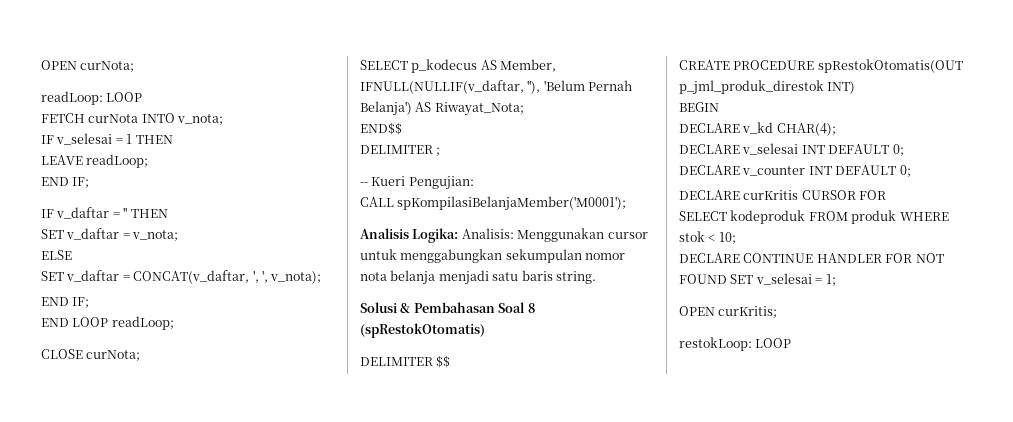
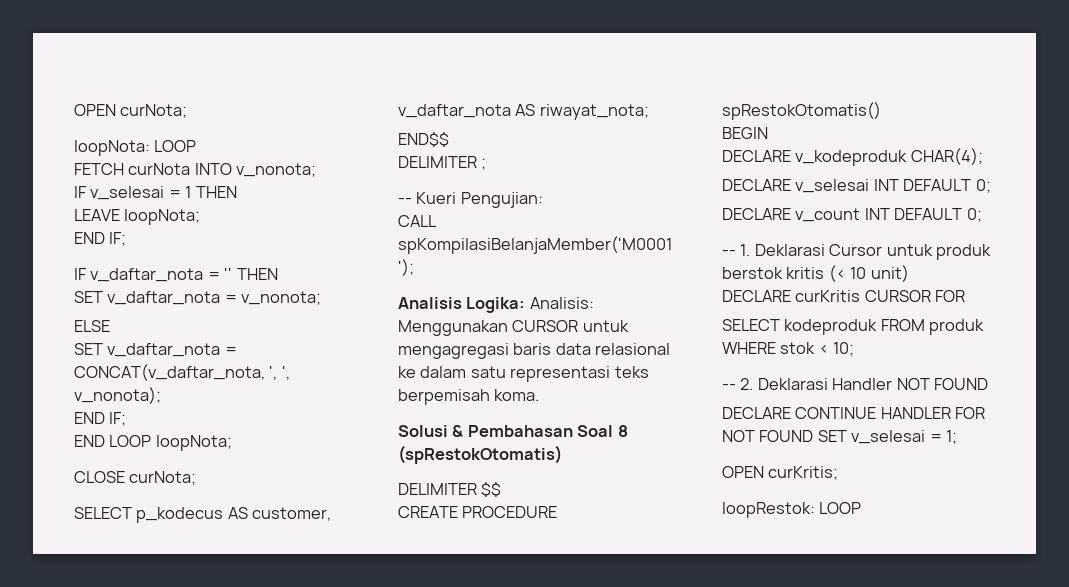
[41,91,103,105] readLoop: -> [74,140,150,156] loopNota:
[177,114,224,125] v_nota; -> [236,163,317,177] v_nonota;
[86,154,149,168] readLoop; -> [124,209,201,225] loopNota;
[56,207,110,219] v_daftar -> [90,268,204,282] v_daftar_nota
[66,228,179,241] v_daftar = v_nota; -> [107,291,322,305] v_daftar_nota = v_nonota;
[66,270,250,284] v_daftar = CONCAT(v_daftar, -> [107,343,237,357] [74,364,265,381] v_daftar_nota = CONCAT(v_daftar_nota,
[270,271,322,284] v_nota); -> [74,387,161,404] v_nonota);
[111,316,174,330] readLoop; -> [155,435,232,451] loopNota;
[500,59,557,72] [360,80,633,94] [360,101,524,116] Member, IFNULL(NULLIF(v_daftar, ''), 'Belum Pernah Belanja') AS Riwayat_Nota; -> [252,507,332,521] [398,104,649,120] customer, v_daftar_nota AS riwayat_nota;
[607,232,648,239] [360,249,626,263] [360,270,596,285] cursor untuk menggabungkan sekumpulan nomor nota belanja menjadi satu baris string. -> [512,320,629,332] [398,343,671,359] [398,366,649,382] [398,389,540,405] CURSOR untuk mengagregasi baris data relasional ke dalam satu representasi teks berpemisah koma.
[817,59,963,73] [679,80,856,95] spRestokOtomatis(OUT p_jml_produk_direstok INT) -> [722,102,881,120] spRestokOtomatis()
[742,122,774,134] v_kd -> [795,150,908,166] v_kodeproduk
[742,165,911,177] v_counter INT DEFAULT 0; -> [795,208,982,222] [722,244,992,260] [722,265,909,282] v_count INT DEFAULT 0; // -- 1. Deklarasi Cursor untuk produk berstok kritis (< 10 unit)
(736, 238) none -> [722,378,989,390] // -- 2. Deklarasi Handler NOT FOUND
[679,337,752,351] restokLoop: -> [722,502,815,518] loopRestok:

